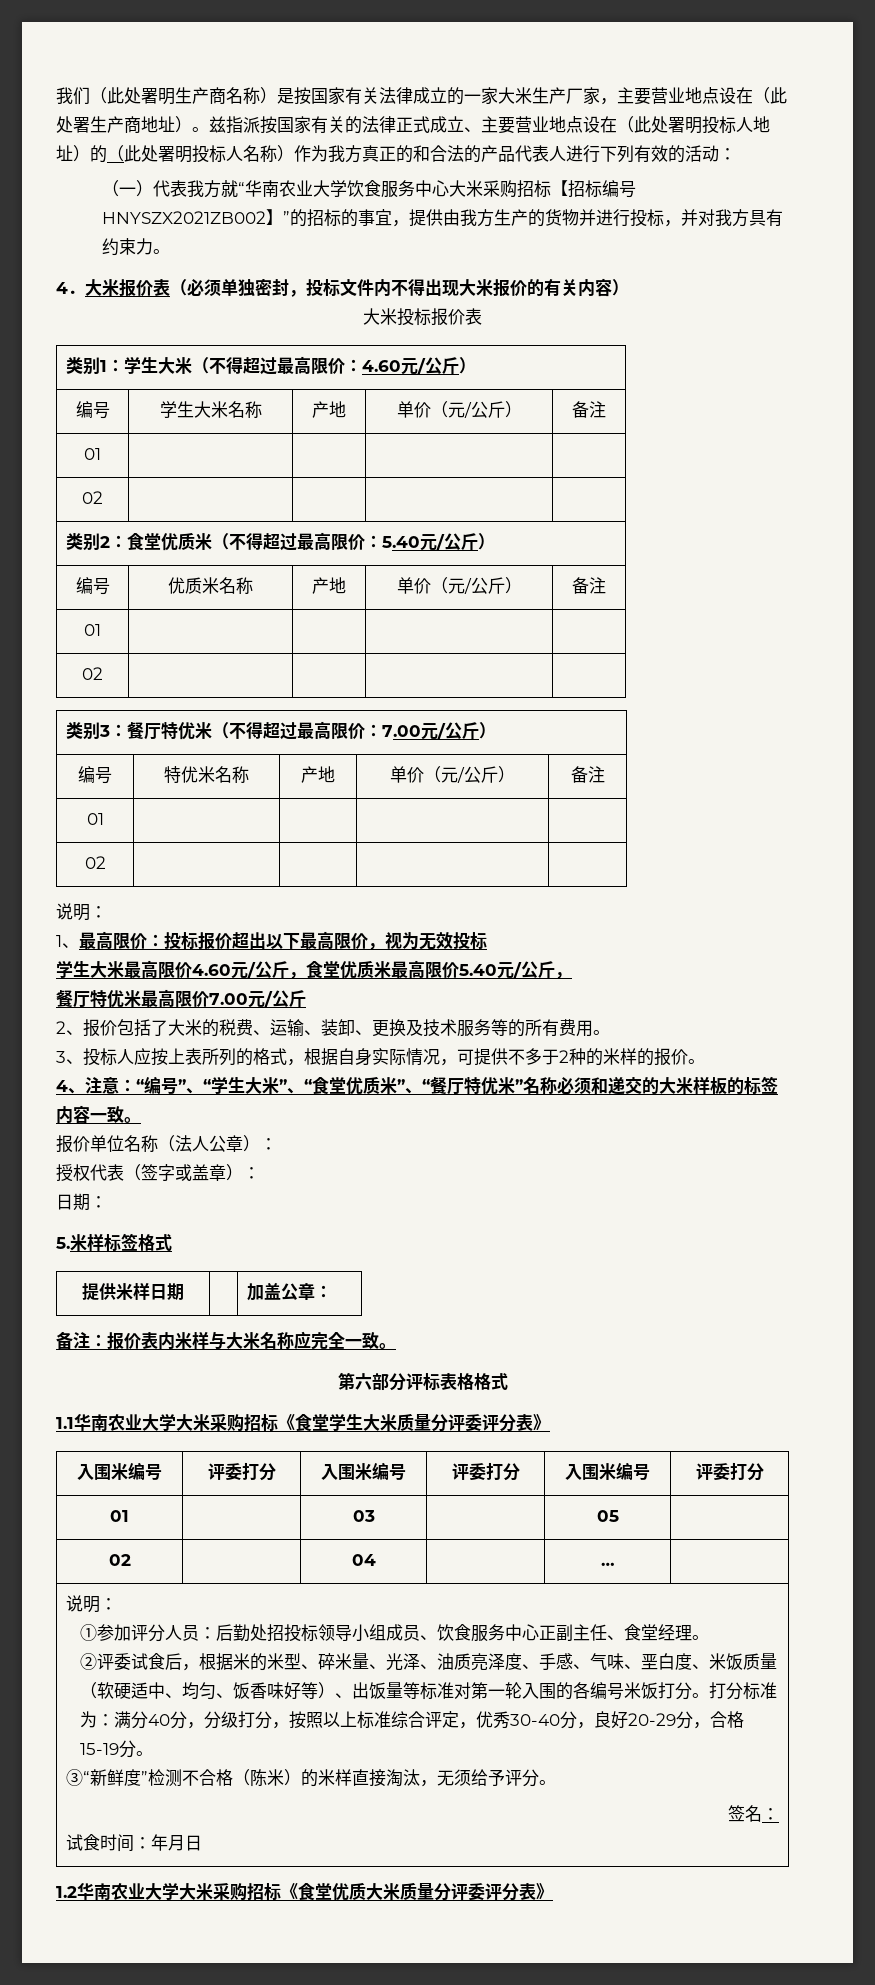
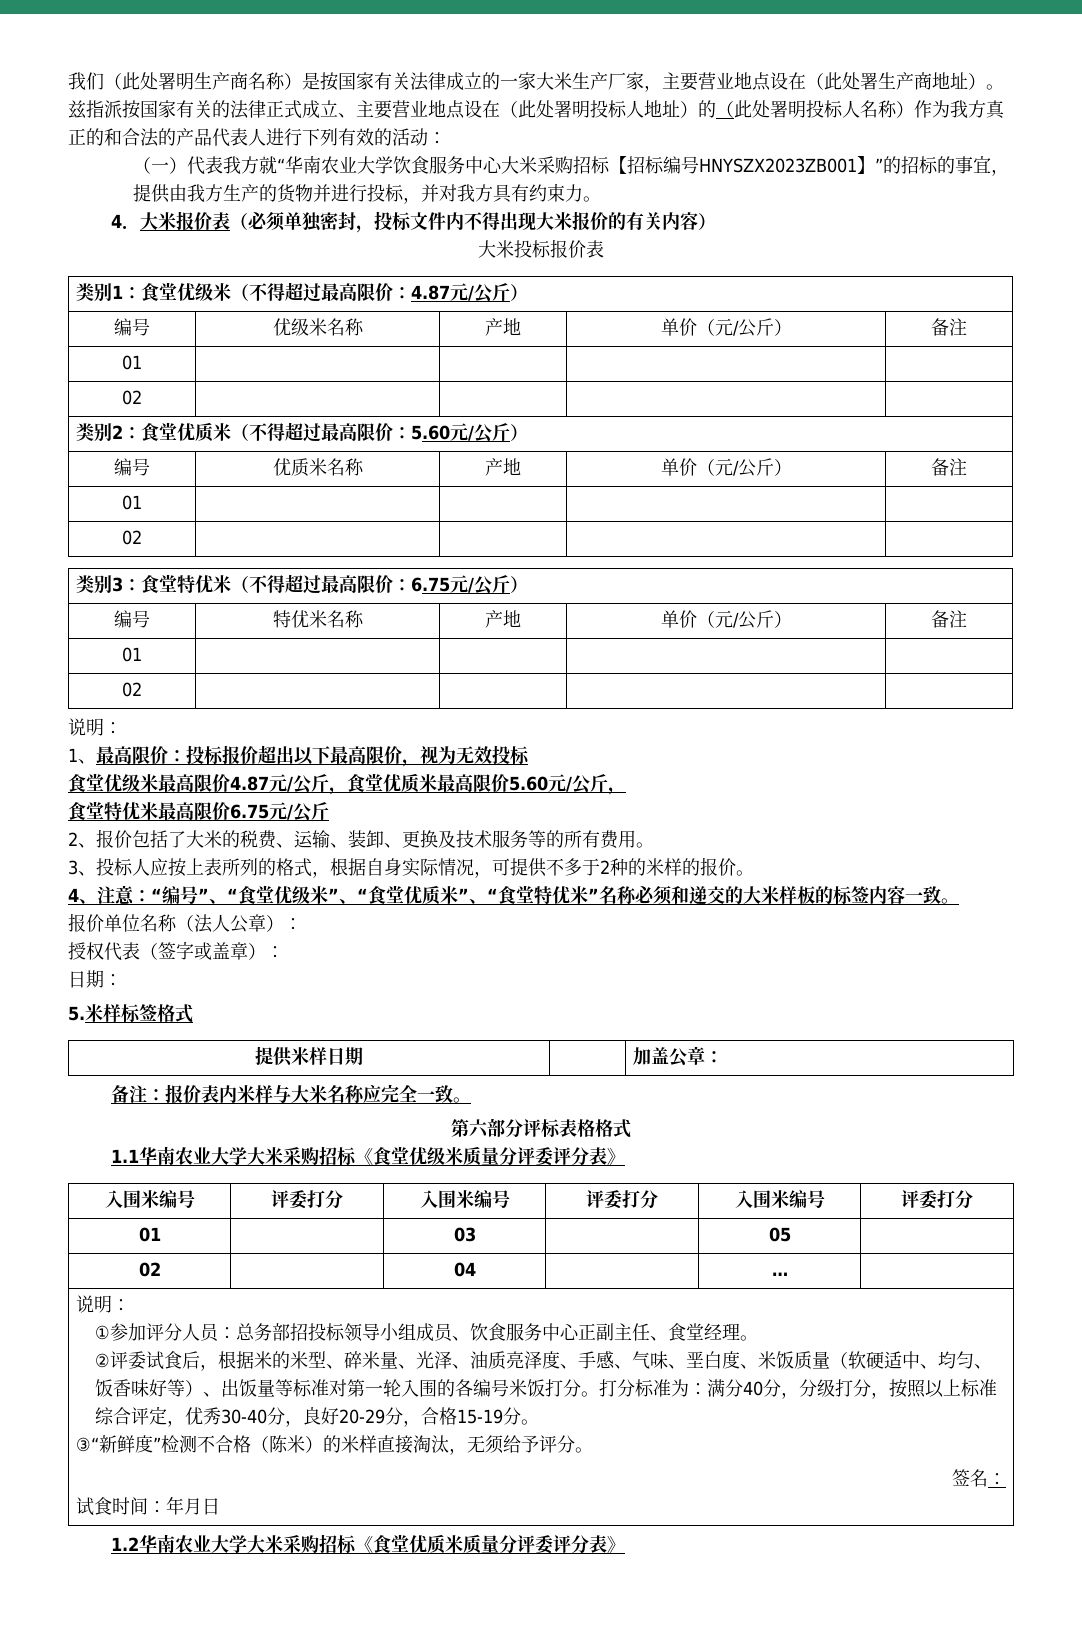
[102,211,267,224] HNYSZX2021ZB002 -> [698,158,857,173] HNYSZX2023ZB001
[124,356,477,375] [75,401,110,419] [159,401,211,418] 学生大米（不得超过最高限价：4.60元/公斤） // 编号 | 学生大 -> [140,282,528,303] [114,318,150,336] [272,318,309,336] 食堂优级米（不得超过最高限价：4.87元/公斤） // 编号 | 优级
[382,536,421,548] 5.40 -> [410,425,450,440] 5.60
[127,722,162,740] 餐厅 -> [140,574,177,593] 食堂
[382,725,422,737] 7.00 -> [410,577,450,592] 6.75
[56,960,231,978] 学生大米最高限价4.60 -> [68,773,269,792] 食堂优级米最高限价4.87
[459,964,497,976] 5.40 -> [509,776,548,791] 5.60
[56,990,90,1008] 餐厅 -> [68,801,104,820] 食堂
[209,993,248,1005] 7.00 -> [230,804,269,819] 6.75
[211,1076,262,1094] 学生大 -> [238,885,310,904] 食堂优级
[430,1077,464,1095] 餐厅 -> [498,885,534,904] 食堂
[329,1413,380,1431] 学生大 -> [409,1147,446,1165] 优级
[216,1624,268,1642] 后勤处 -> [236,1323,291,1341] 总务部
[366,1883,383,1900] 大 -> (446, 1544) none

